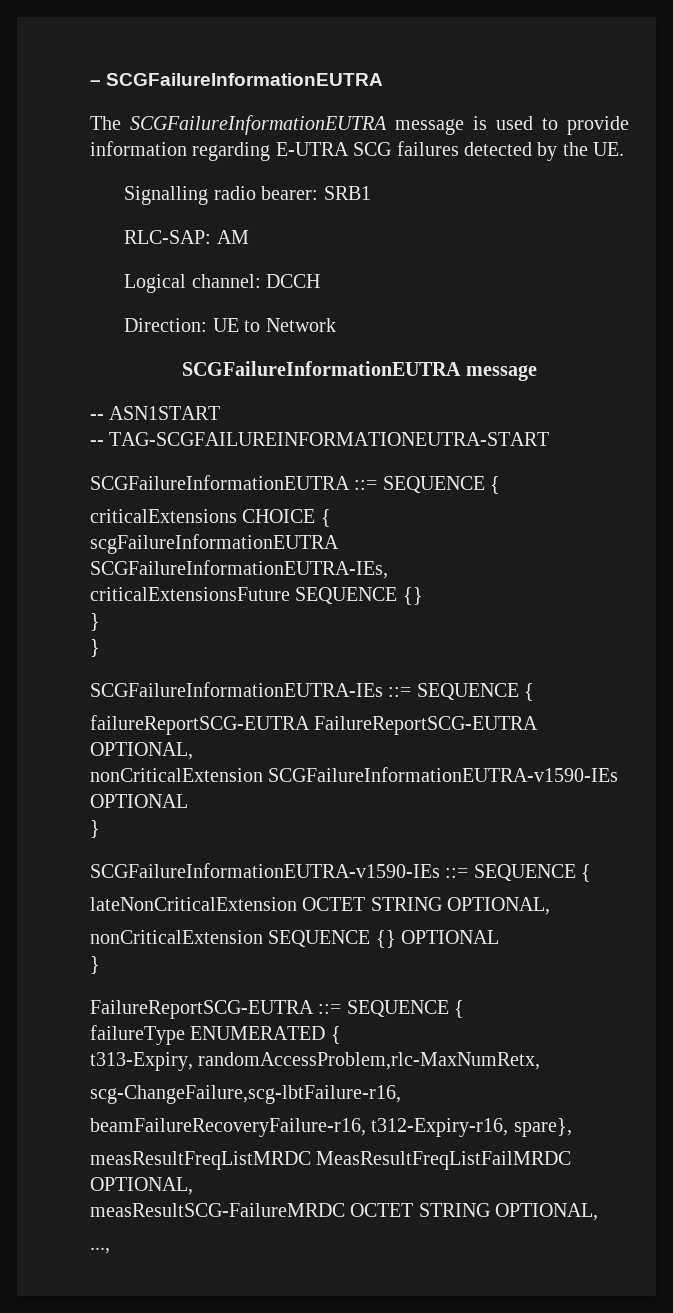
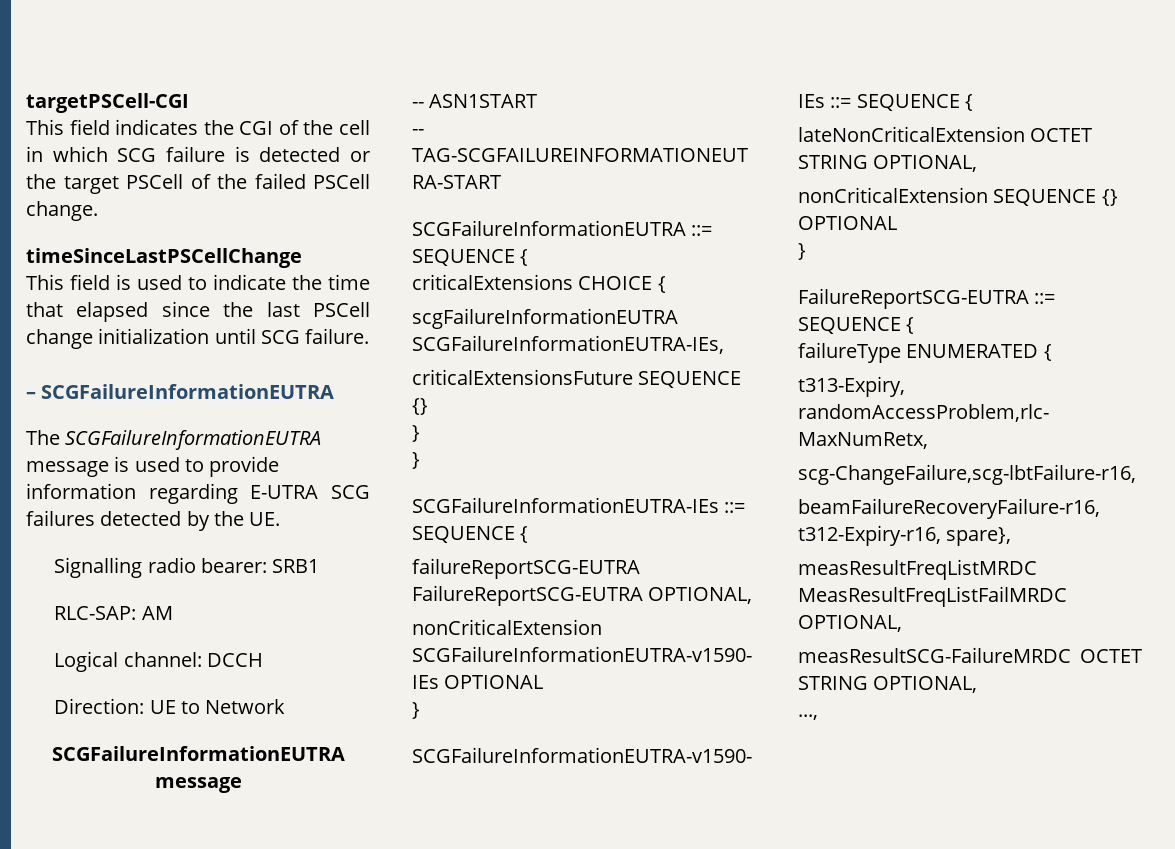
(90, 83) none -> [26,93,189,113] [26,119,370,135] [26,146,370,162] [26,173,370,194] [26,201,98,221] [26,248,302,268] [26,274,370,290] [26,301,370,322] [26,328,370,349] targetPSCell-CGI // This field indicates the CGI of the cell in which SCG failure is detected or the target PSCell of the failed PSCell change. // timeSinceLastPSCellChange // This field is used to indicate the time that elapsed since the last PSCell change initialization until SCG failure. //

